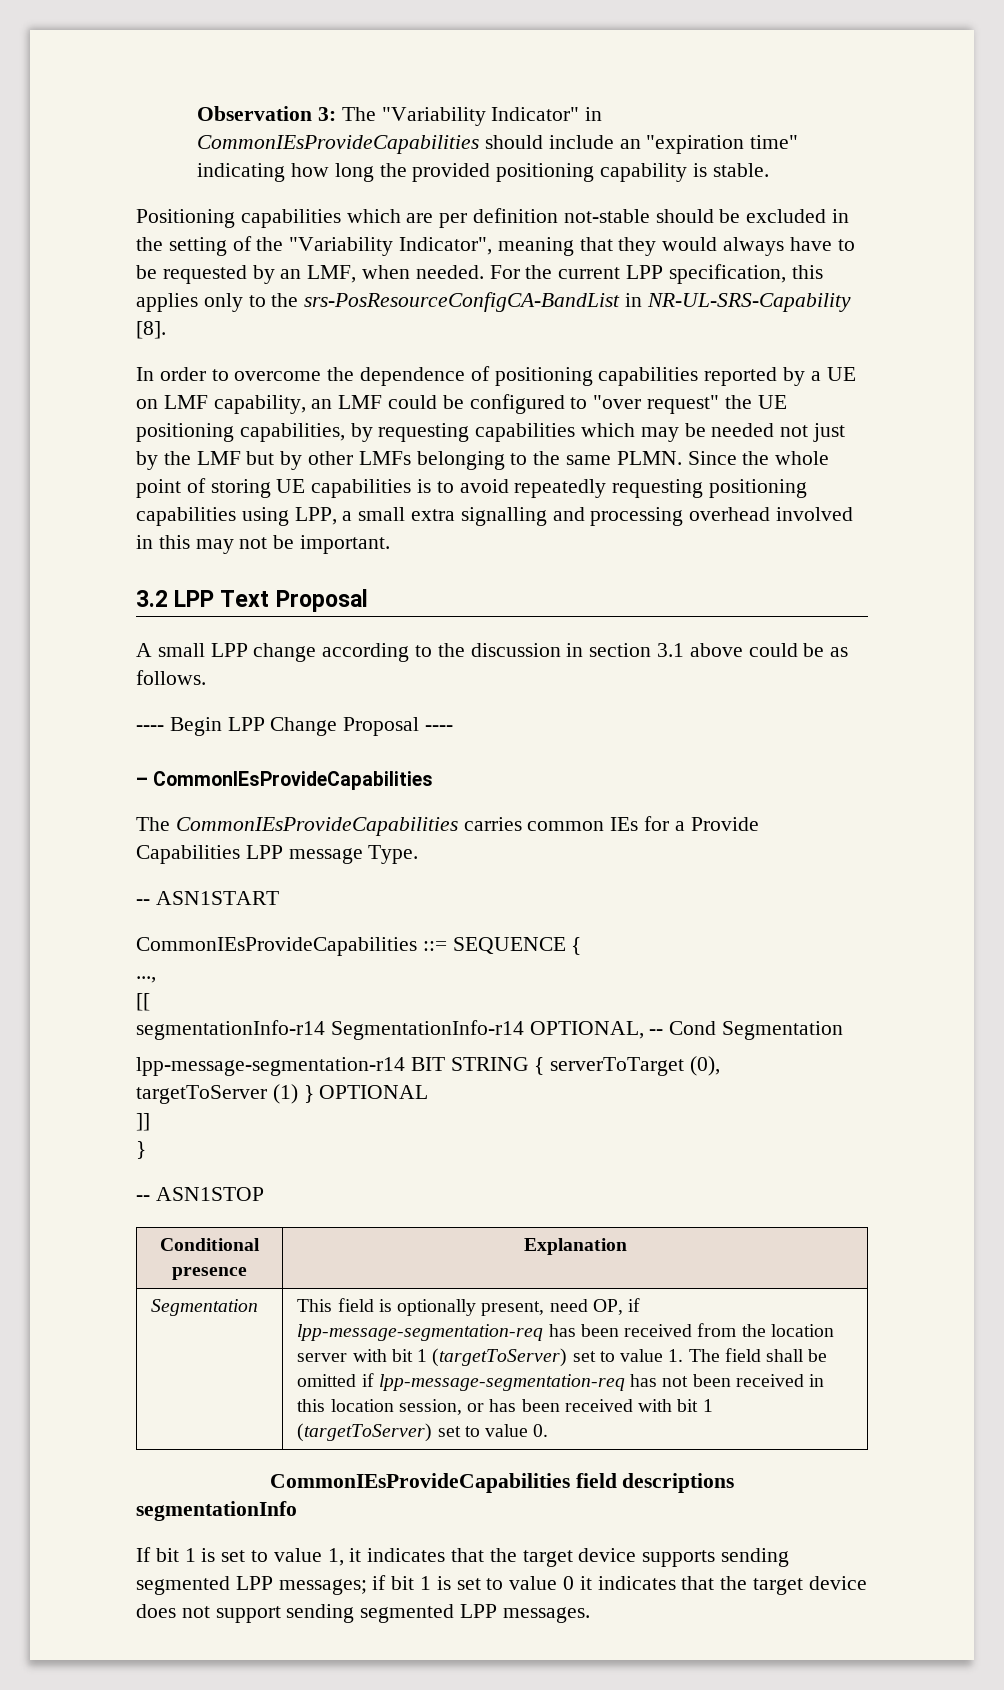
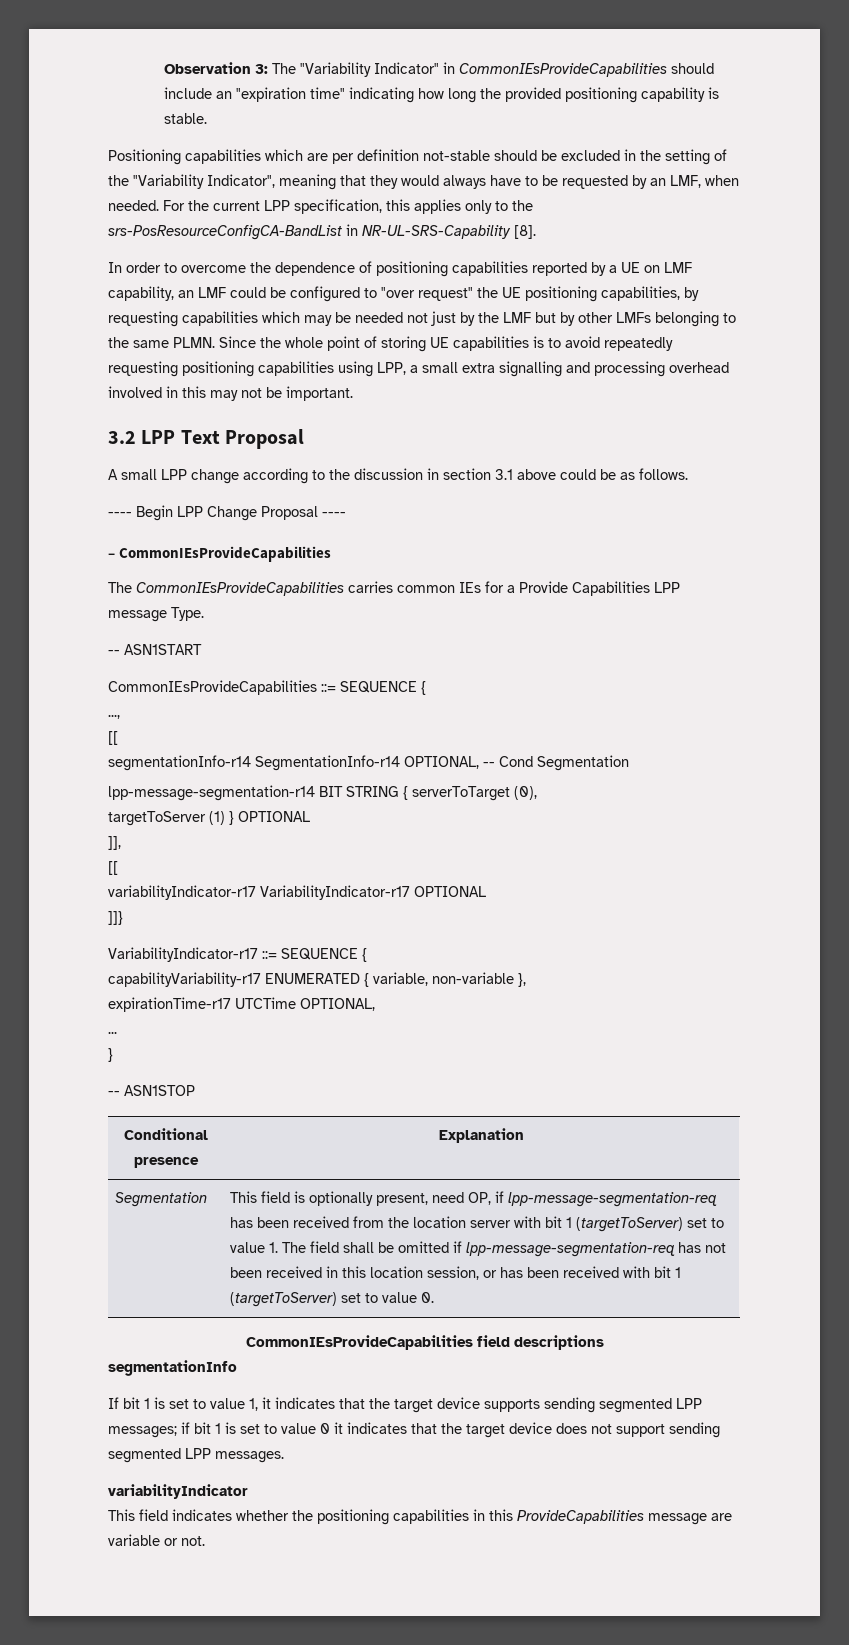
[136,1113,150,1131] ]] -> [108,836,121,850] [108,861,118,875] [108,885,486,900] [108,911,123,925] [108,947,367,962] [108,972,526,987] [108,997,375,1012] [108,1031,117,1034] ]], // [[ // variabilityIndicator-r17 VariabilityIndicator-r17 OPTIONAL // ]]} // VariabilityIndicator-r17 ::= SEQUENCE { // capabilityVariability-r17 ENUMERATED { variable, non-variable }, // expirationTime-r17 UTCTime OPTIONAL, // ...
(590, 1615) none -> [108,1484,248,1499] [108,1509,732,1525] [108,1534,205,1546] // variabilityIndicator // This field indicates whether the positioning capabilities in this ProvideCapabilities message are variable or not.

